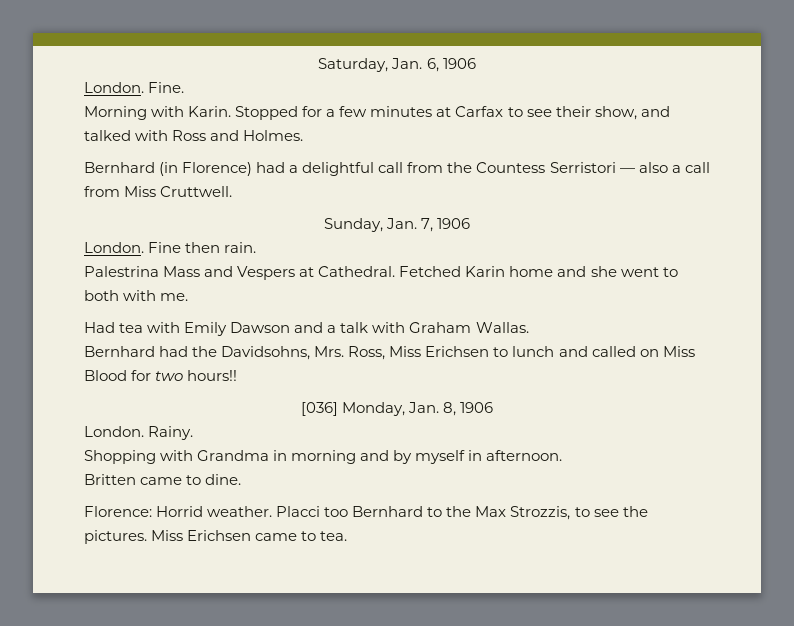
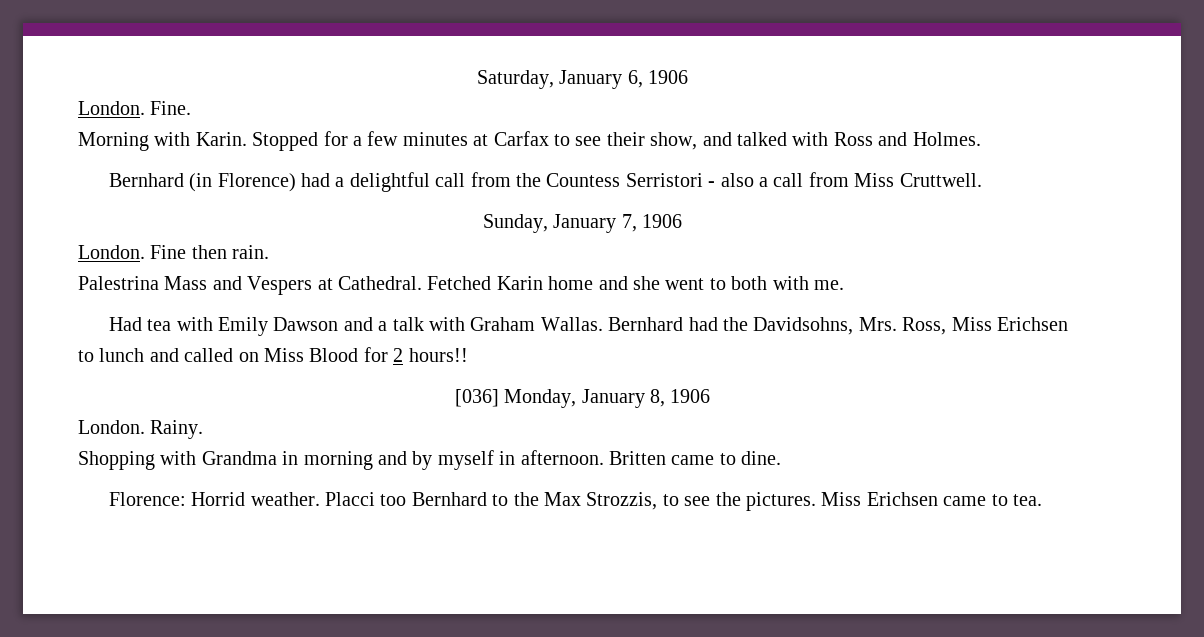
[391,58,423,69] Jan. -> [559,70,623,89] January
[619,168,635,173] — -> [708,181,716,187] -
[385,218,417,229] Jan. -> [553,214,617,233] January
(529, 327) // -> (603, 324) none
[155,371,184,381] two -> [393,348,404,362] 2
[408,402,439,413] Jan. -> [581,389,645,408] January
(563, 455) // -> (604, 457) none

